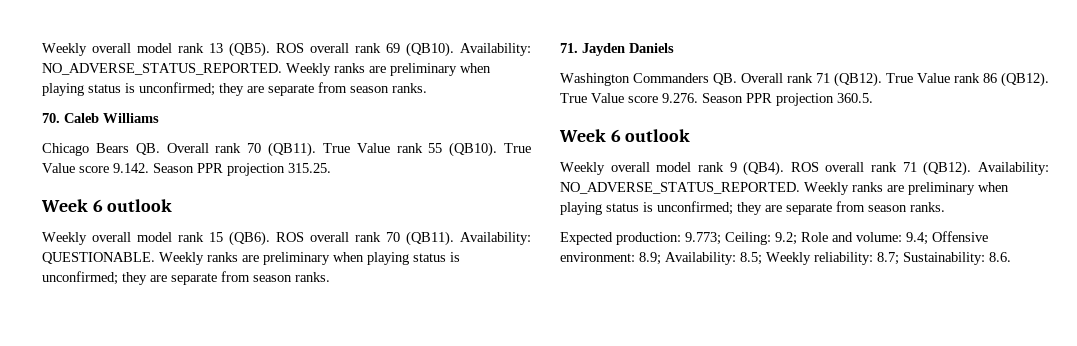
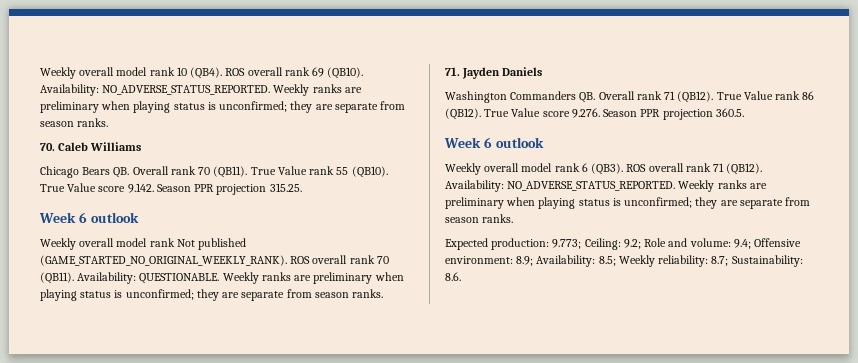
[42,42,270,57] Weekly overall model rank 13 (QB5). -> [40,67,223,79] Weekly overall model rank 10 (QB4).
[209,231,270,246] 15 (QB6). -> [176,238,247,250] [40,255,287,266] Not published (GAME_STARTED_NO_ORIGINAL_WEEKLY_RANK).
[729,161,785,176] 9 (QB4). -> [581,163,624,175] 6 (QB3).

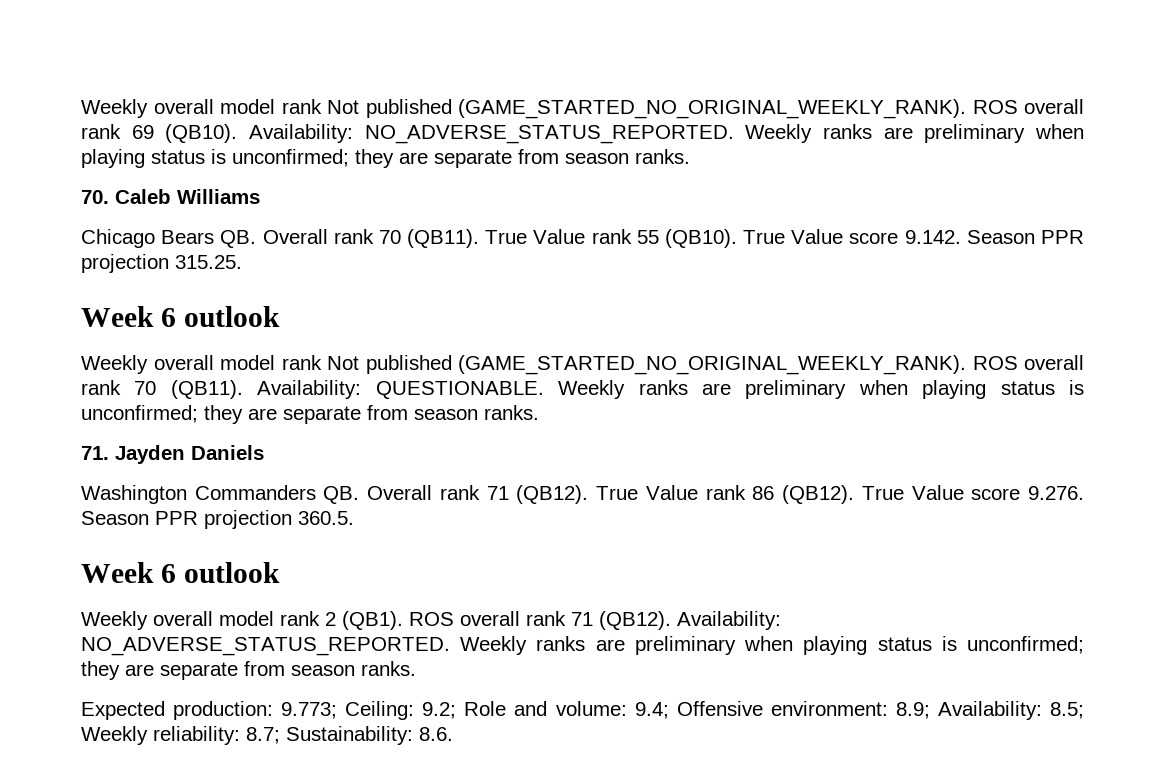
[40,67,223,79] Weekly overall model rank 10 (QB4). -> [81,99,966,119] Weekly overall model rank Not published (GAME_STARTED_NO_ORIGINAL_WEEKLY_RANK).
[581,163,624,175] 6 (QB3). -> [325,611,403,630] 2 (QB1).

